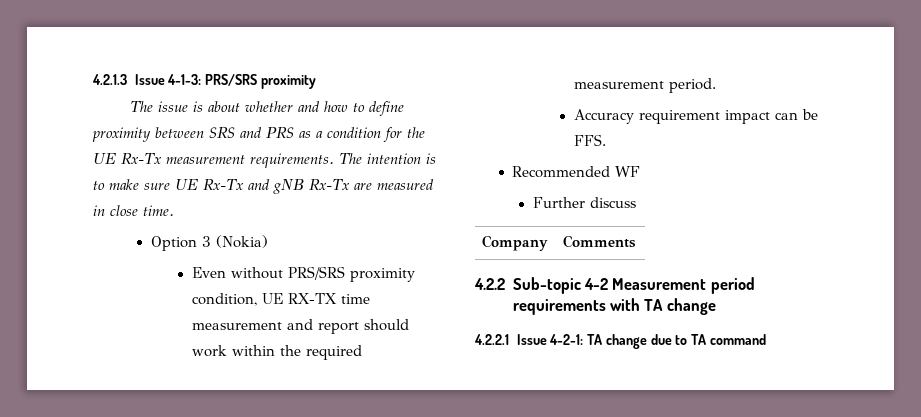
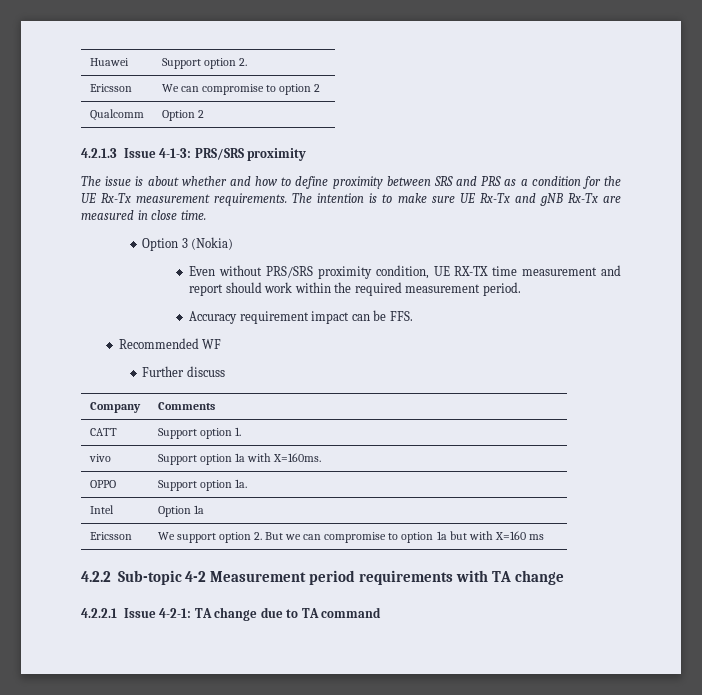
(92, 79) none -> [89,58,129,66] [161,58,247,69] [89,84,132,92] [161,84,321,95] [89,109,144,121] [161,110,204,121] Huawei | Support option 2. // Ericsson | We can compromise to option 2 // Qualcomm | Option 2 //
(637, 241) none -> [89,428,117,436] [157,427,241,439] [88,454,111,462] [157,453,321,465] [89,480,116,488] [157,479,247,491] [89,505,114,514] [157,505,204,517] [89,532,132,540] [157,531,544,543] // CATT | Support option 1. // vivo | Support option 1a with X=160ms. // OPPO | Support option 1a. // Intel | Option 1a // Ericsson | We support option 2. But we can compromise to option 1a but with X=160 ms

